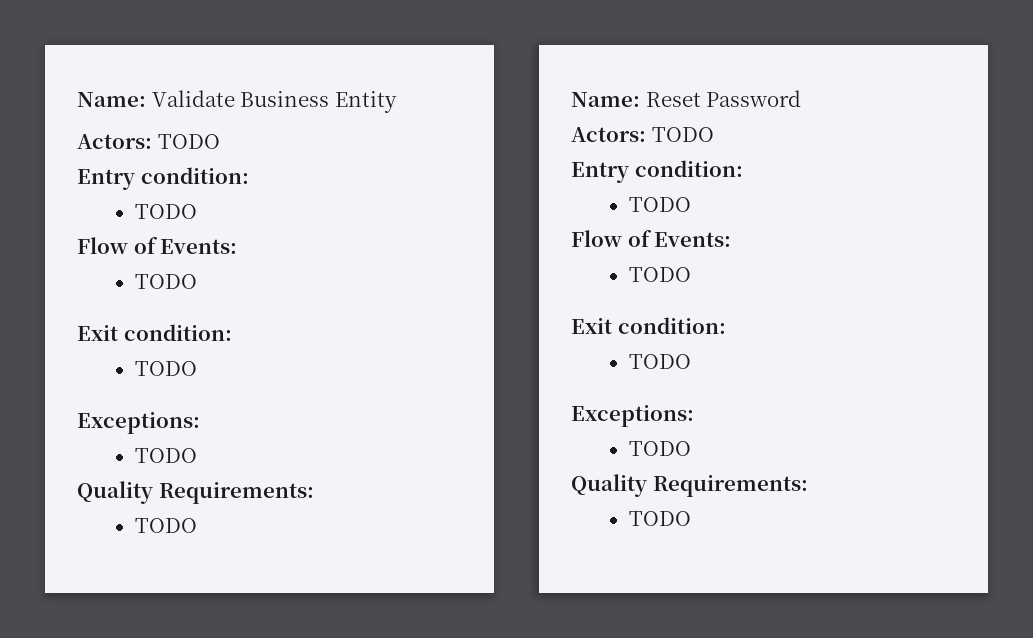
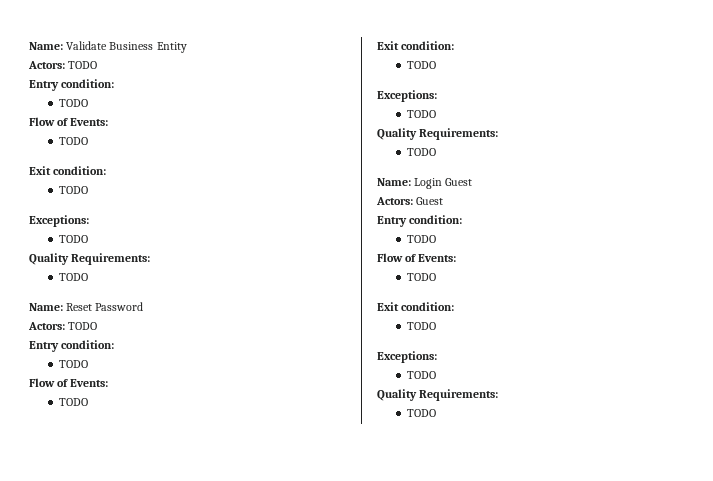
(691, 518) none -> [377,178,473,189] [376,197,444,205] [377,215,463,227] [406,235,436,243] [377,253,457,262] [406,273,436,281] [377,302,455,311] [406,322,436,330] [377,351,437,363] [406,371,436,379] [377,389,499,401] [406,409,436,417] // Name: Login Guest // Actors: Guest // Entry condition: // TODO // Flow of Events: // TODO // Exit condition: // TODO // Exceptions: // TODO // Quality Requirements: // TODO

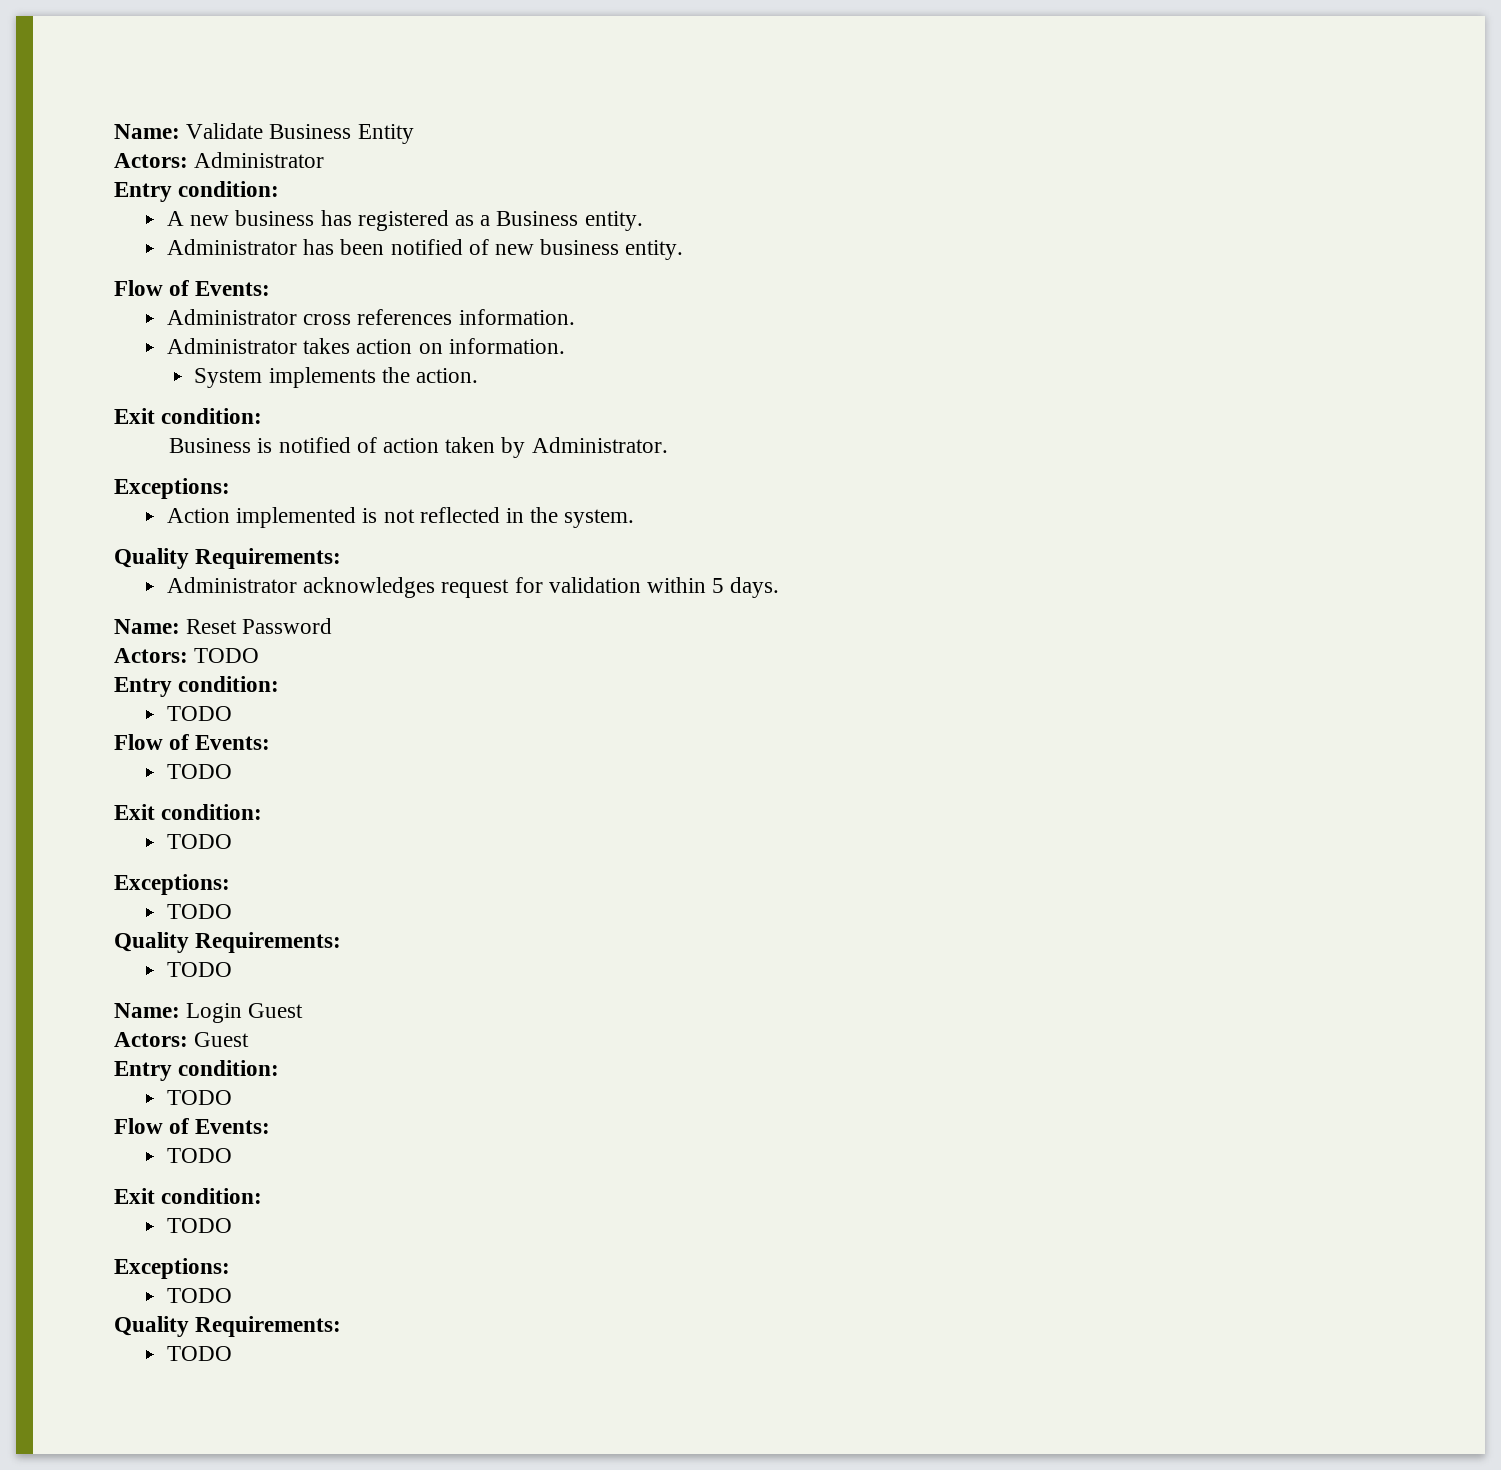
[68,61,98,69] [29,79,115,91] [58,99,88,107] [29,117,109,126] [58,137,88,145] [29,166,107,175] [58,186,88,194] [29,215,89,227] [58,235,88,243] [29,253,151,265] [58,273,88,281] TODO // Entry condition: // TODO // Flow of Events: // TODO // Exit condition: // TODO // Exceptions: // TODO // Quality Requirements: // TODO -> [194,152,325,168] [114,181,280,202] [166,210,643,231] [166,239,684,260] [114,280,271,296] [166,309,575,325] [166,338,565,354] [194,367,479,388] [114,408,263,424] [169,437,668,458] [114,478,230,499] [166,507,635,528] [114,548,342,569] [166,577,780,598] Administrator // Entry condition: // A new business has registered as a Business entity. // Administrator has been notified of new business entity. // Flow of Events: // Administrator cross references information. // Administrator takes action on information. // System implements the action. // Exit condition: // Business is notified of action taken by Administrator. // Exceptions: // Action implemented is not reflected in the system. // Quality Requirements: // Administrator acknowledges request for validation within 5 days.

